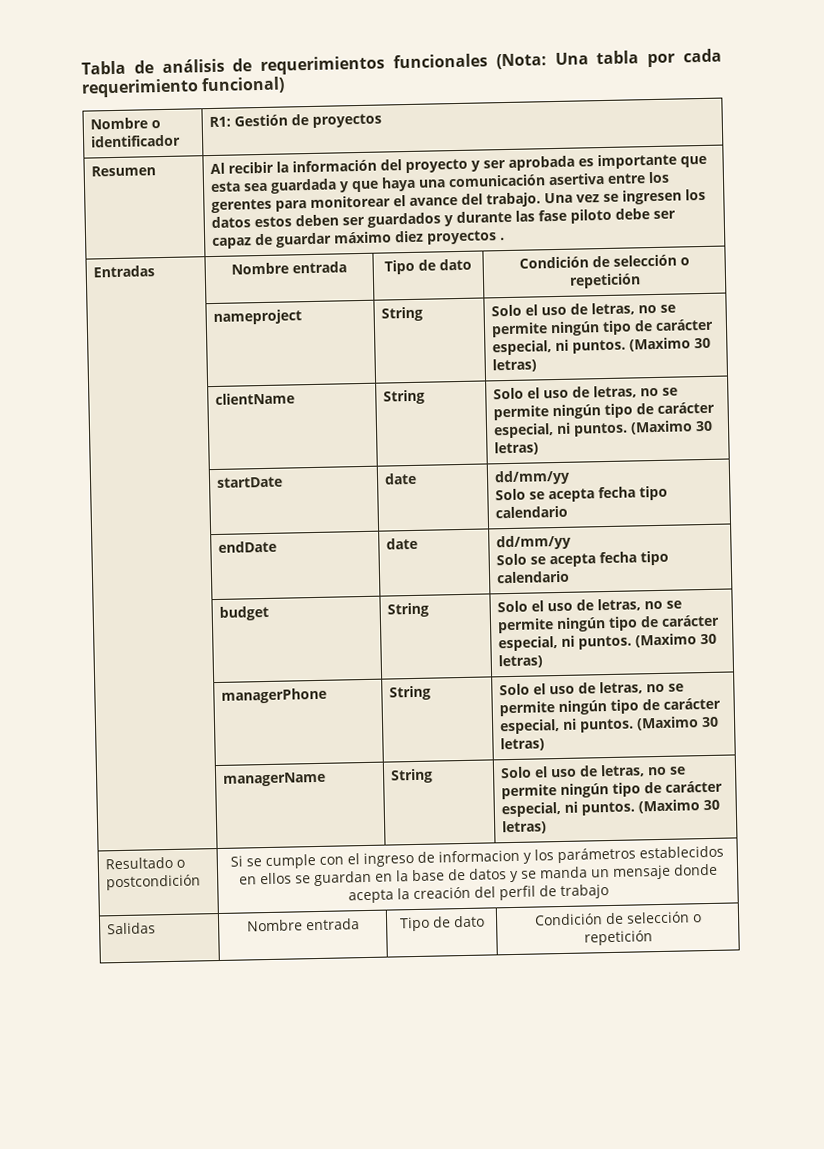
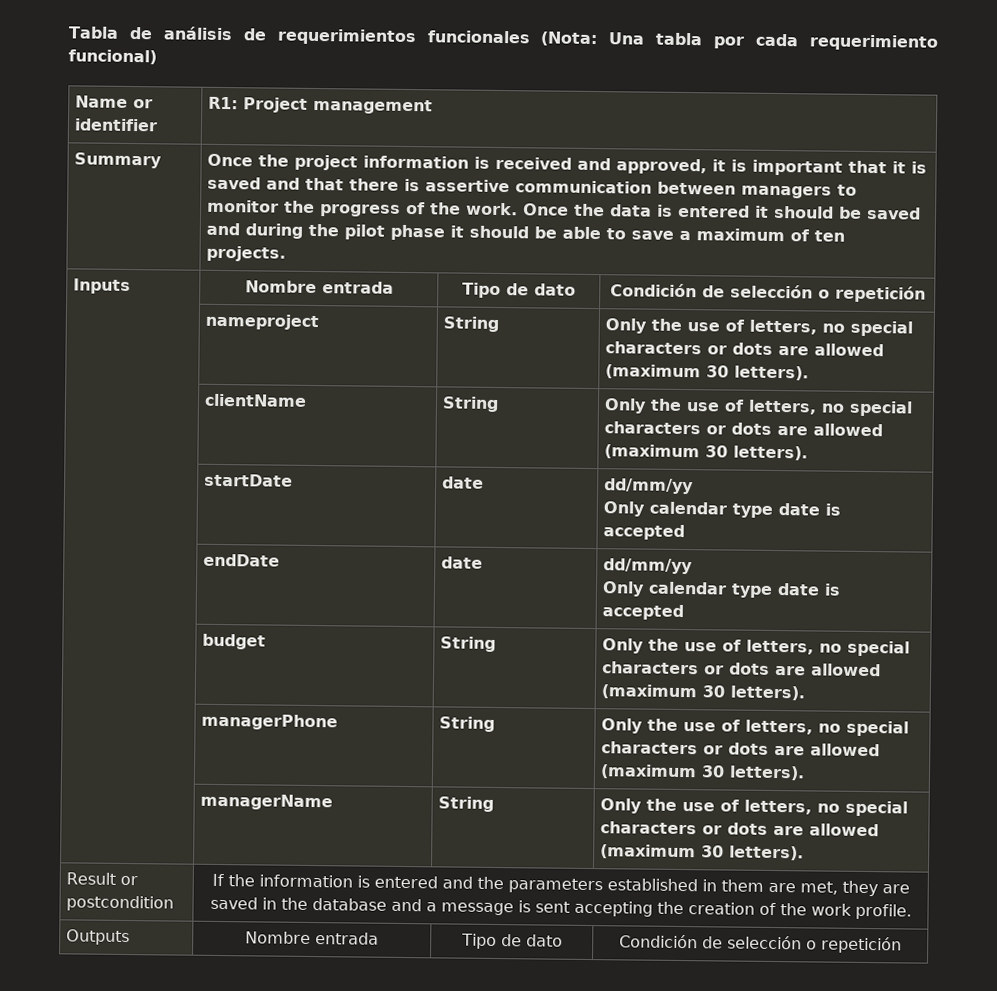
[89,117,161,130] [89,134,181,148] [208,113,382,128] [90,165,156,177] [209,153,707,175] [209,171,670,194] [210,188,706,214] [210,208,676,229] [211,230,505,250] [92,265,155,278] Nombre o identificador | R1: Gestión de proyectos // Resumen | Al recibir la información del proyecto y ser aprobada es importante que esta sea guardada y que haya una comunicación asertiva entre los gerentes para monitorear el avance del trabajo. Una vez se ingresen los datos estos deben ser guardados y durante las fase piloto debe ser capaz de guardar máximo diez proyectos . // Entradas -> [75,95,154,109] [74,118,159,132] [208,96,434,115] [74,152,163,169] [207,153,928,176] [207,176,858,199] [207,199,922,220] [206,222,846,242] [206,245,287,262] [73,278,132,295] Name or identifier | R1: Project management // Summary | Once the project information is received and approved, it is important that it is saved and that there is assertive communication between managers to monitor the progress of the work. Once the data is entered it should be saved and during the pilot phase it should be able to save a maximum of ten projects. // Inputs
[490,302,676,317] [490,318,714,338] [491,337,711,356] [491,358,537,373] [214,392,295,405] [382,389,425,405] [492,385,678,400] [492,401,715,421] [492,420,713,439] [493,441,539,456] [215,476,283,488] [383,472,417,485] [493,469,570,486] [494,485,668,503] [494,505,568,519] [217,540,277,553] [385,537,418,550] [495,534,571,551] [495,550,669,568] [495,570,570,584] [218,605,269,621] [386,602,429,618] [496,598,682,613] [496,614,720,634] [497,633,717,652] [497,654,543,669] [220,687,327,704] [388,685,431,701] [498,681,684,696] [498,697,721,717] [498,716,719,735] [499,737,545,752] [222,771,326,787] [389,768,433,784] [499,764,686,779] [500,780,723,800] [500,799,720,818] [501,820,547,835] [104,856,185,870] [105,874,201,891] [230,845,724,870] [238,863,718,887] [347,884,609,904] [106,922,156,935] Solo el uso de letras, no se permite ningún tipo de carácter especial, ni puntos. (Maximo 30 letras) // | clientName | String | Solo el uso de letras, no se permite ningún tipo de carácter especial, ni puntos. (Maximo 30 letras) // | startDate | date | dd/mm/yy // Solo se acepta fecha tipo calendario // | endDate | date | dd/mm/yy // Solo se acepta fecha tipo calendario // | budget | String | Solo el uso de letras, no se permite ningún tipo de carácter especial, ni puntos. (Maximo 30 letras) // | managerPhone | String | Solo el uso de letras, no se permite ningún tipo de carácter especial, ni puntos. (Maximo 30 letras) // | managerName | String | Solo el uso de letras, no se permite ningún tipo de carácter especial, ni puntos. (Maximo 30 letras) // Resultado o postcondición | Si se cumple con el ingreso de informacion y los parámetros establecidos en ellos se guardan en la base de datos y se manda un mensaje donde acepta la creación del perfil de trabajo // Salidas -> [605,318,914,337] [605,341,885,357] [605,364,810,381] [204,393,308,407] [442,396,500,412] [604,398,914,417] [604,421,884,437] [604,444,809,461] [204,473,294,487] [442,476,485,489] [604,478,695,495] [603,501,842,518] [603,524,686,541] [203,553,281,567] [441,556,484,569] [603,558,694,575] [602,581,842,598] [602,604,685,621] [202,633,267,650] [440,636,497,652] [602,638,911,657] [602,661,882,677] [601,684,806,701] [201,713,339,731] [439,716,496,732] [601,718,910,737] [601,741,881,757] [600,764,806,781] [200,793,334,811] [438,796,495,812] [600,798,909,817] [600,821,880,837] [600,844,805,861] [66,872,139,886] [66,895,175,912] [211,873,910,897] [209,896,912,920] [66,929,131,946] Only the use of letters, no special characters or dots are allowed (maximum 30 letters). // | clientName | String | Only the use of letters, no special characters or dots are allowed (maximum 30 letters). // | startDate | date | dd/mm/yy // Only calendar type date is accepted // | endDate | date | dd/mm/yy // Only calendar type date is accepted // | budget | String | Only the use of letters, no special characters or dots are allowed (maximum 30 letters). // | managerPhone | String | Only the use of letters, no special characters or dots are allowed (maximum 30 letters). // | managerName | String | Only the use of letters, no special characters or dots are allowed (maximum 30 letters). // Result or postcondition | If the information is entered and the parameters established in them are met, they are saved in the database and a message is sent accepting the creation of the work profile. // Outputs

